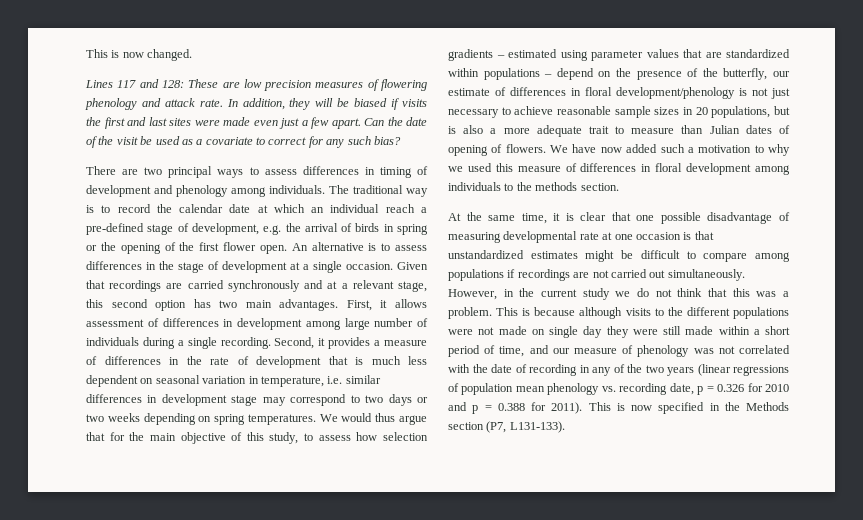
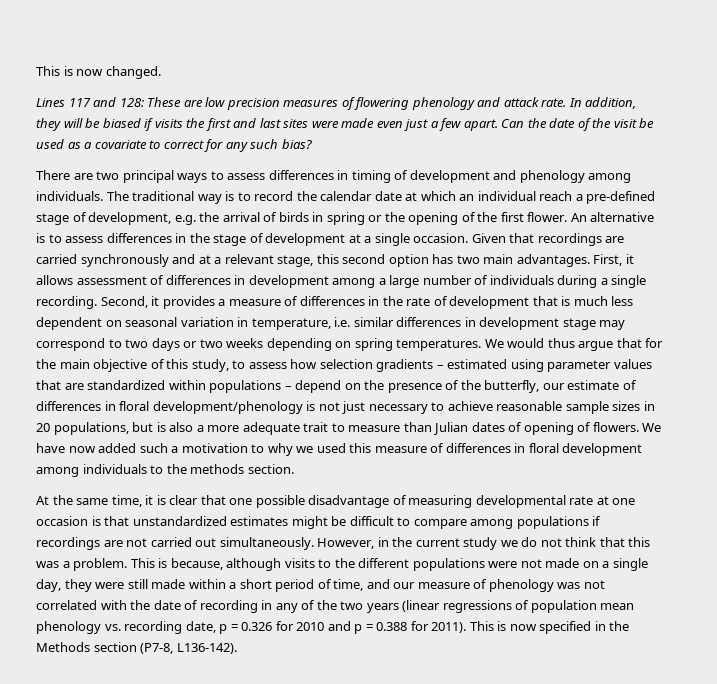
[222,242,287,254] flower open. -> [527,212,568,222] flower.
(341, 325) none -> [378,278,386,285] a
[534,307,576,316] because -> [170,558,223,570] because,
[549,326,603,338] single day -> [602,558,648,571] [36,579,61,592] a single day,
[486,421,565,433] (P7, L131-133). -> [140,643,237,654] (P7-8, L136-142).

